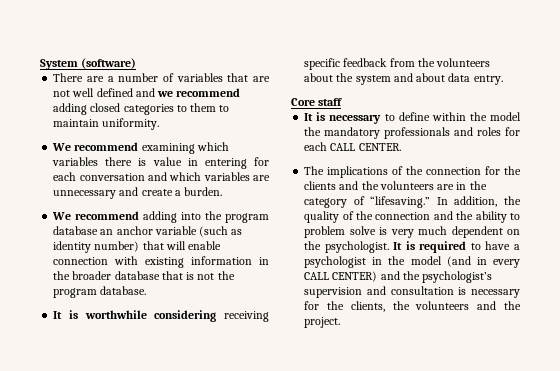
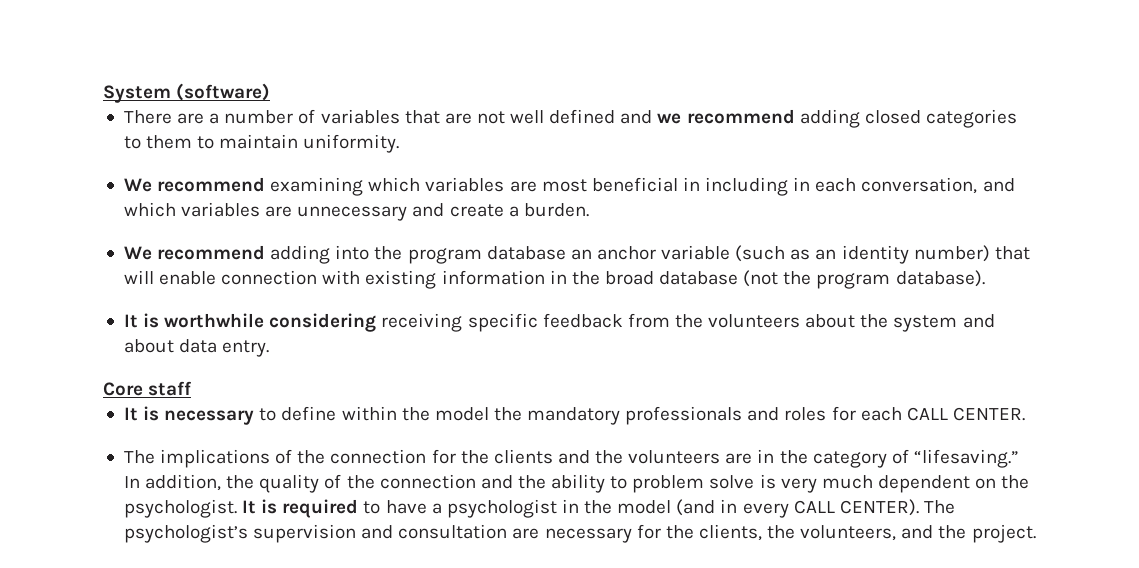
[105,157,269,169] [53,172,145,181] there is value in entering for each conversation -> [509,177,978,196] are most beneficial in including in each conversation,
(243, 232) none -> [815,249,837,260] an
[72,271,235,280] [53,286,147,298] broader database that is not the program database. -> [604,270,985,289] broad database (not the program database).
[332,271,420,282] CENTER) and the -> [839,499,955,516] CENTER). The
[458,287,467,295] is -> [512,528,540,539] are
[415,301,470,310] volunteers -> [800,525,897,541] volunteers,

